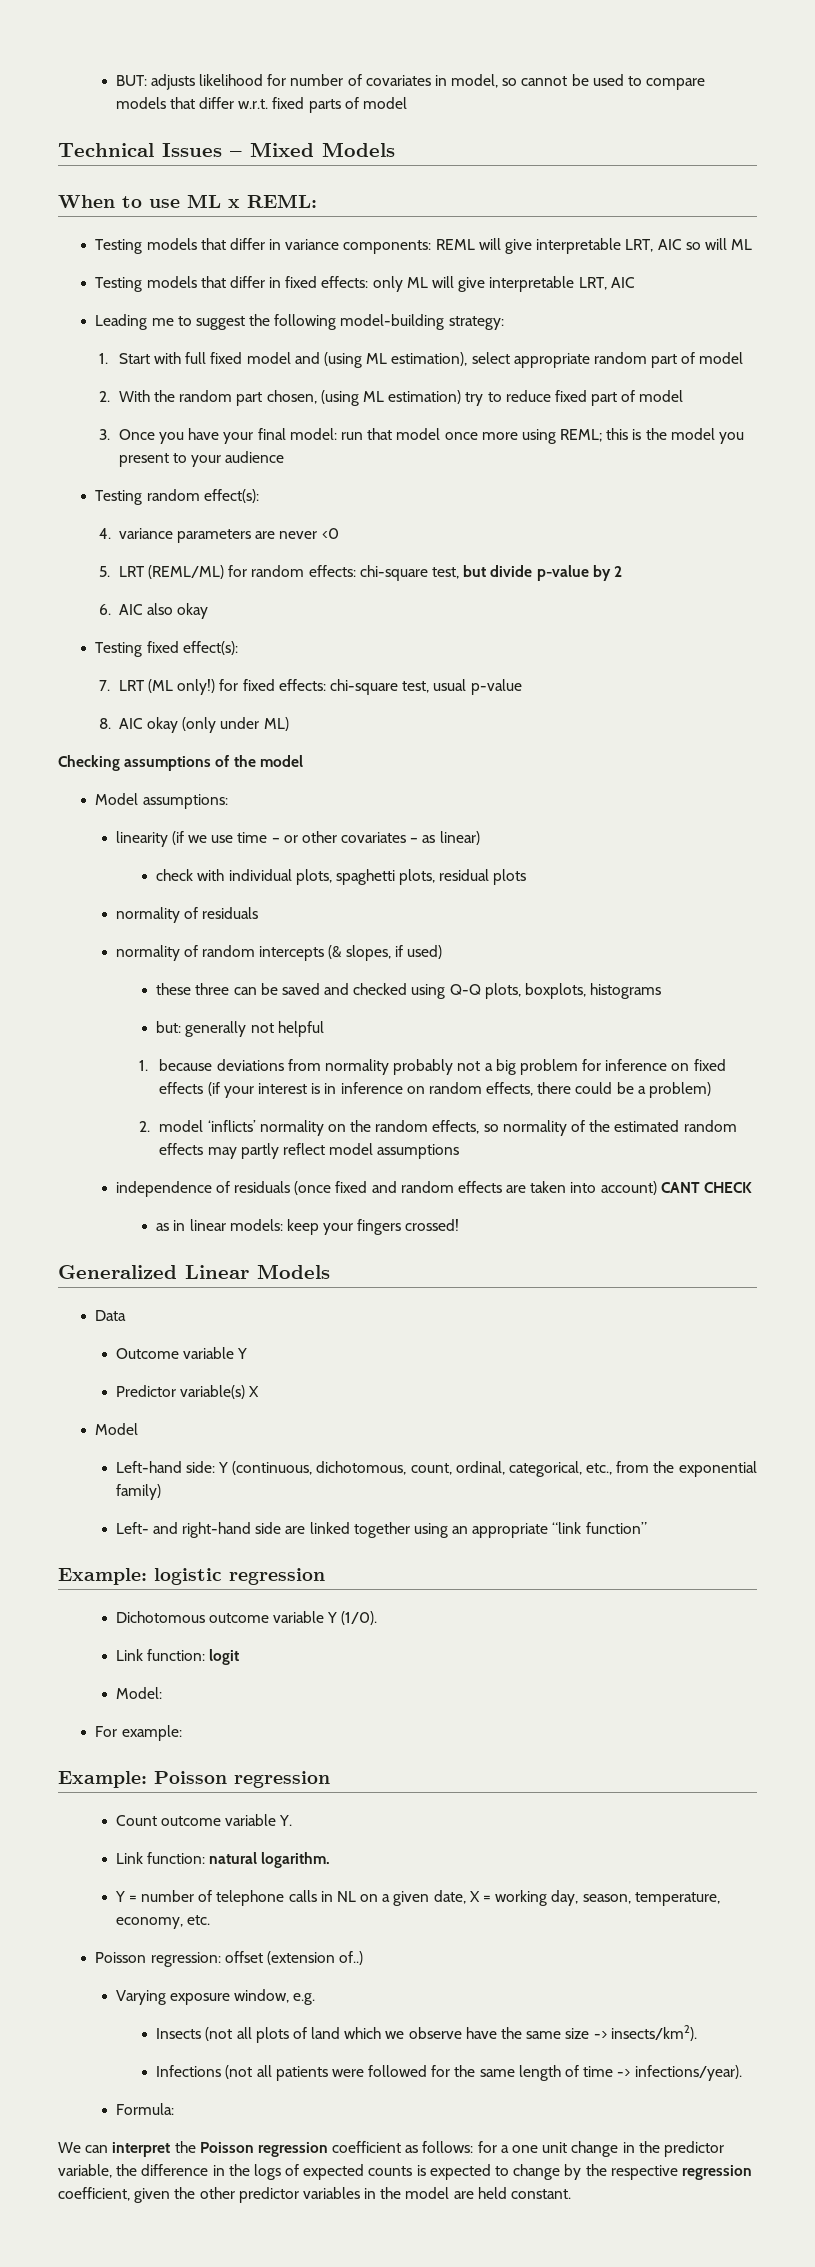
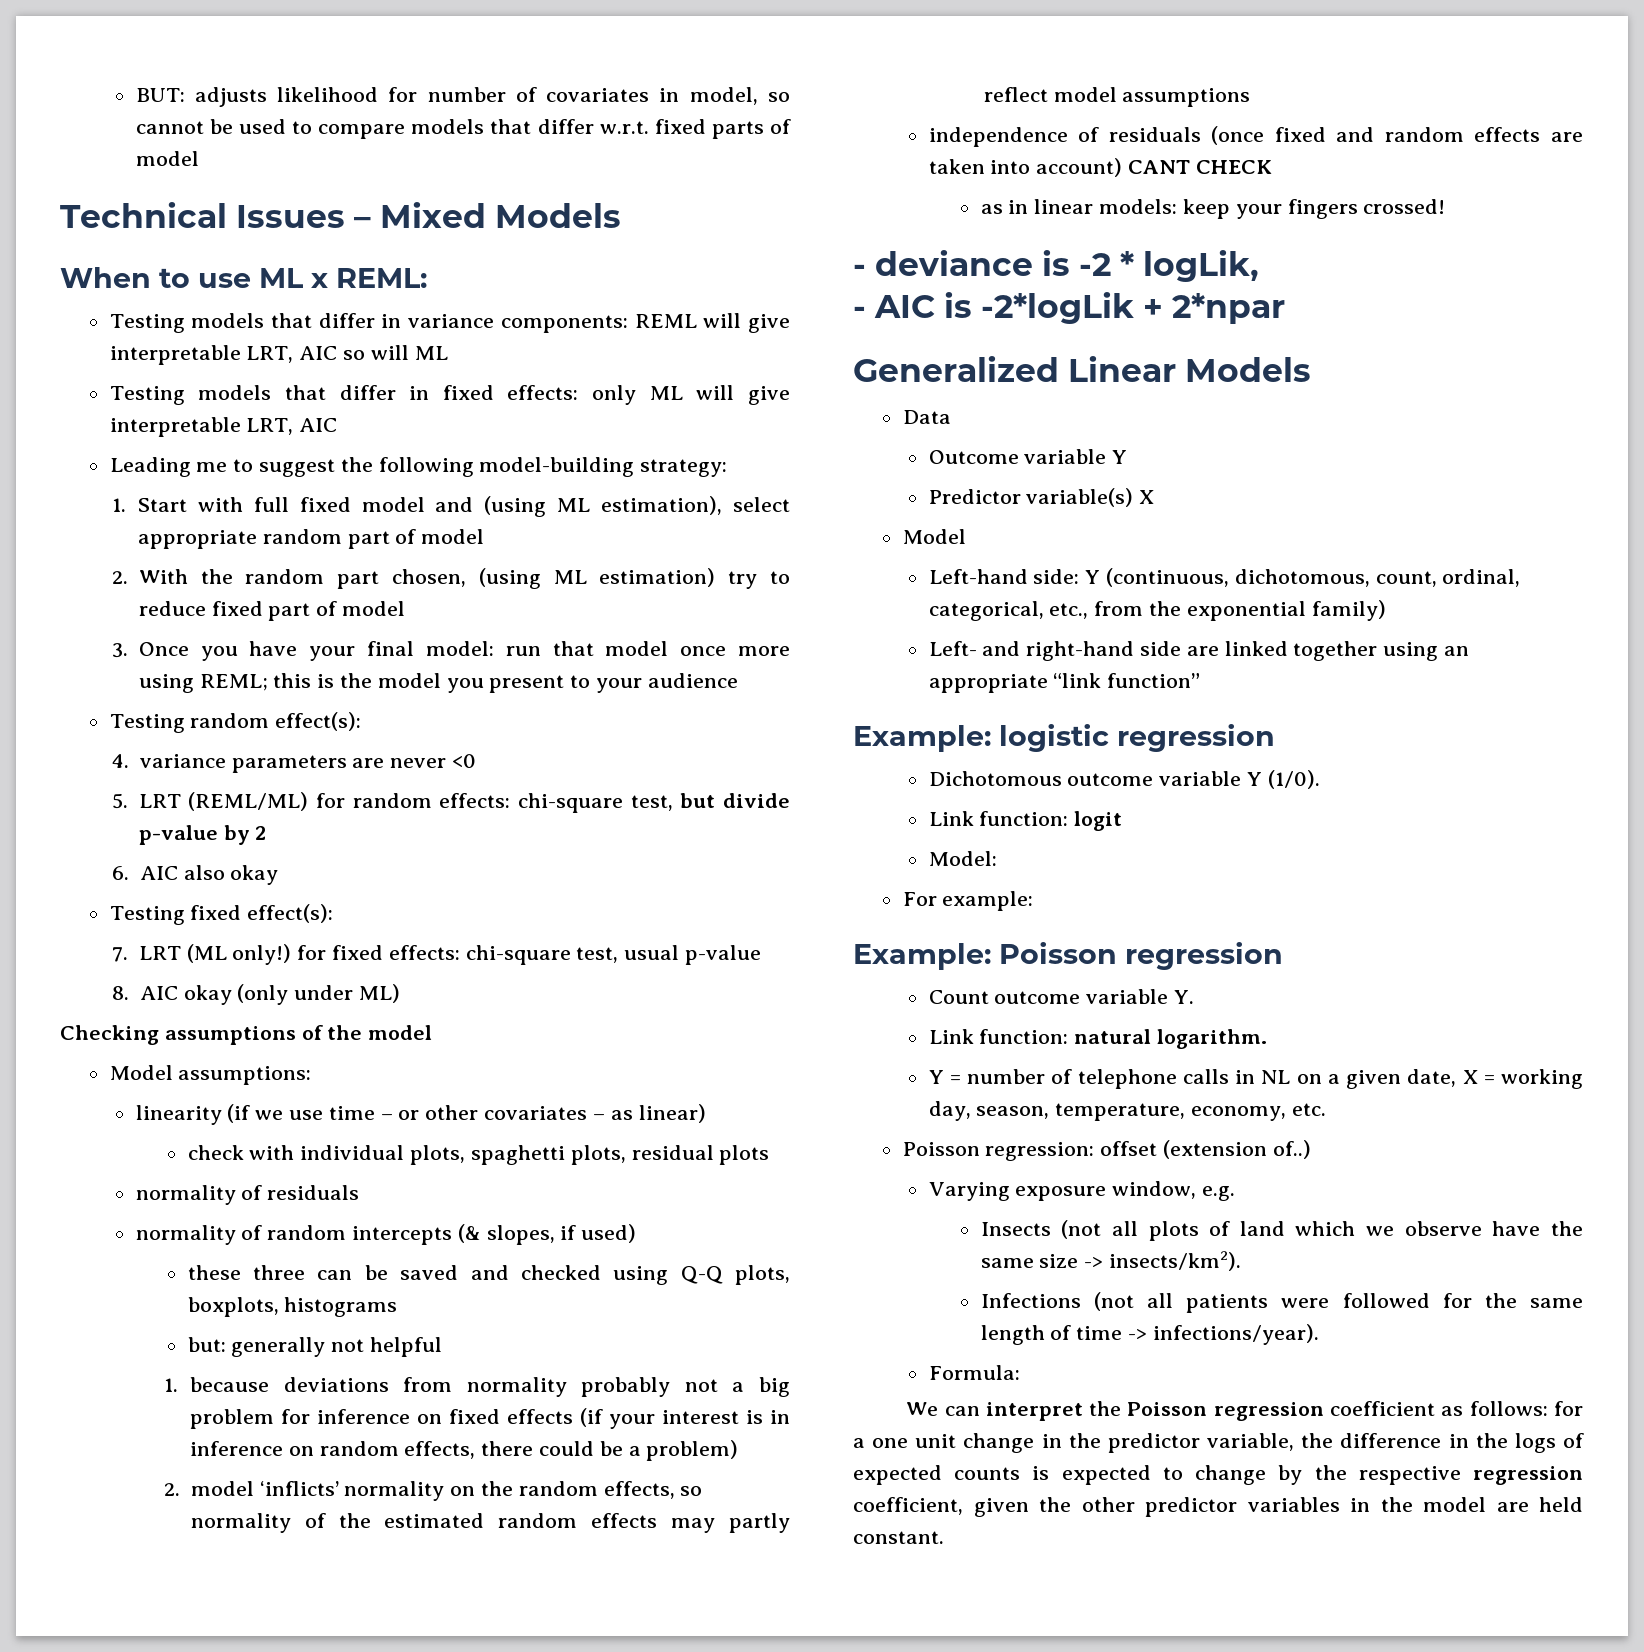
(460, 1225) none -> [853,250,1259,282] [853,292,1285,324] // - deviance is -2 * logLik, // - AIC is -2*logLik + 2*npar

